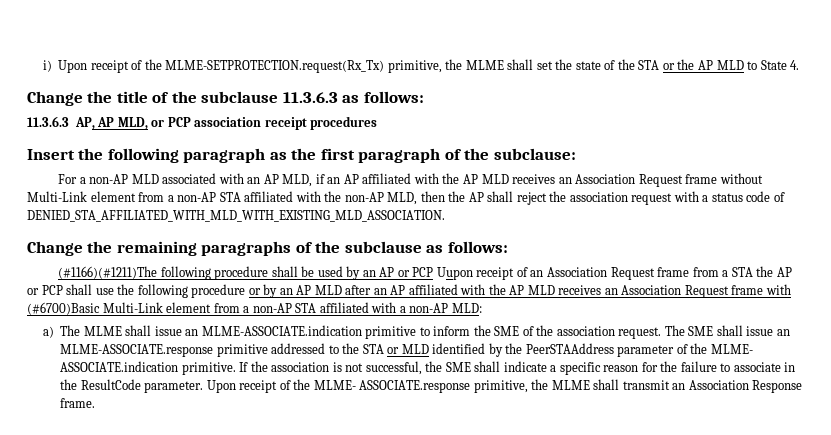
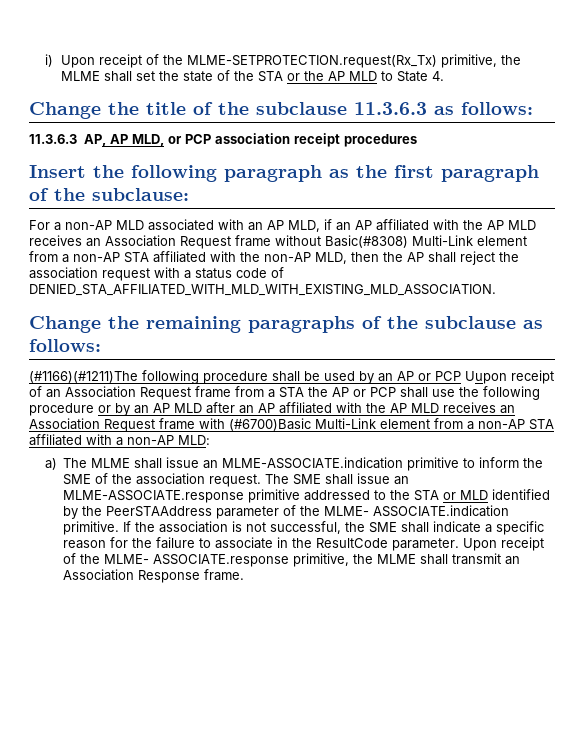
(763, 178) none -> [325,235,408,248] Basic(#8308)

